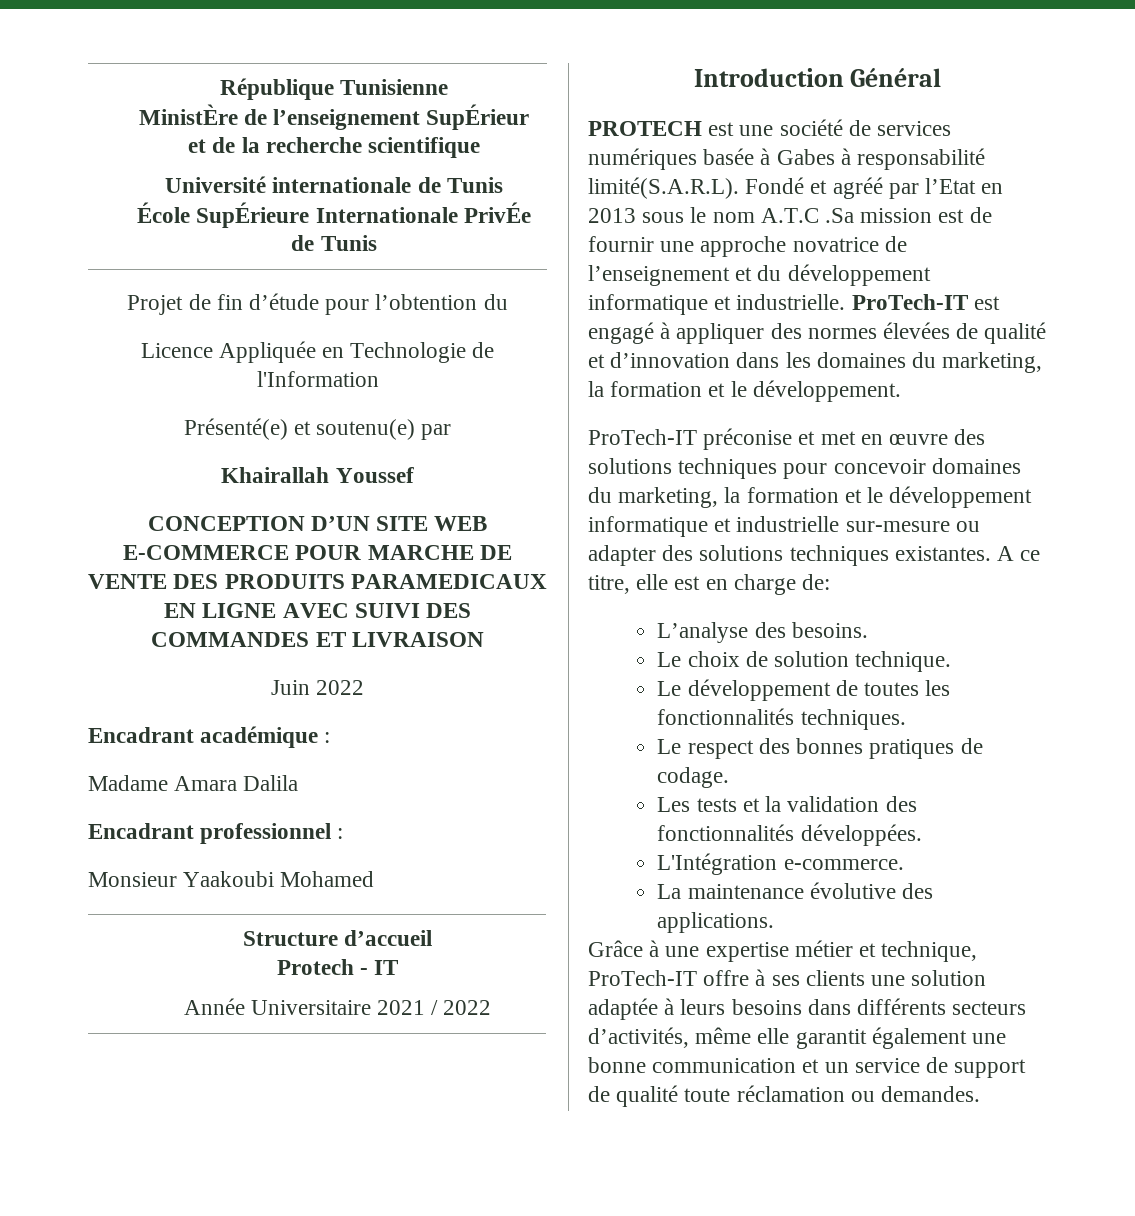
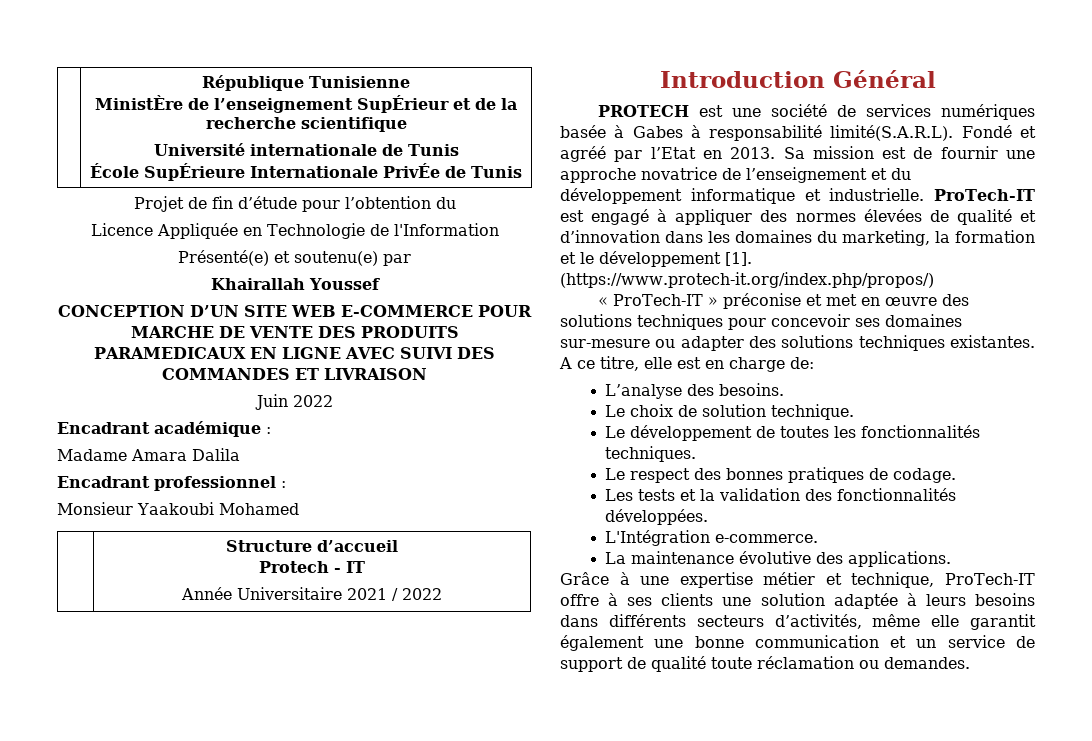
[588,207,855,223] 2013 sous le nom A.T.C .Sa -> [730,147,805,159] 2013. Sa
[752,380,901,402] [588,429,697,445] développement. // ProTech-IT -> [599,251,752,267] [560,272,934,288] [598,294,719,306] développement [1]. (https://www.protech-it.org/index.php/propos/) // « ProTech-IT »
[931,458,1021,474] [588,486,1033,508] [588,516,840,537] domaines du marketing, la formation et le développement informatique et industrielle -> [855,314,962,327] ses domaines

